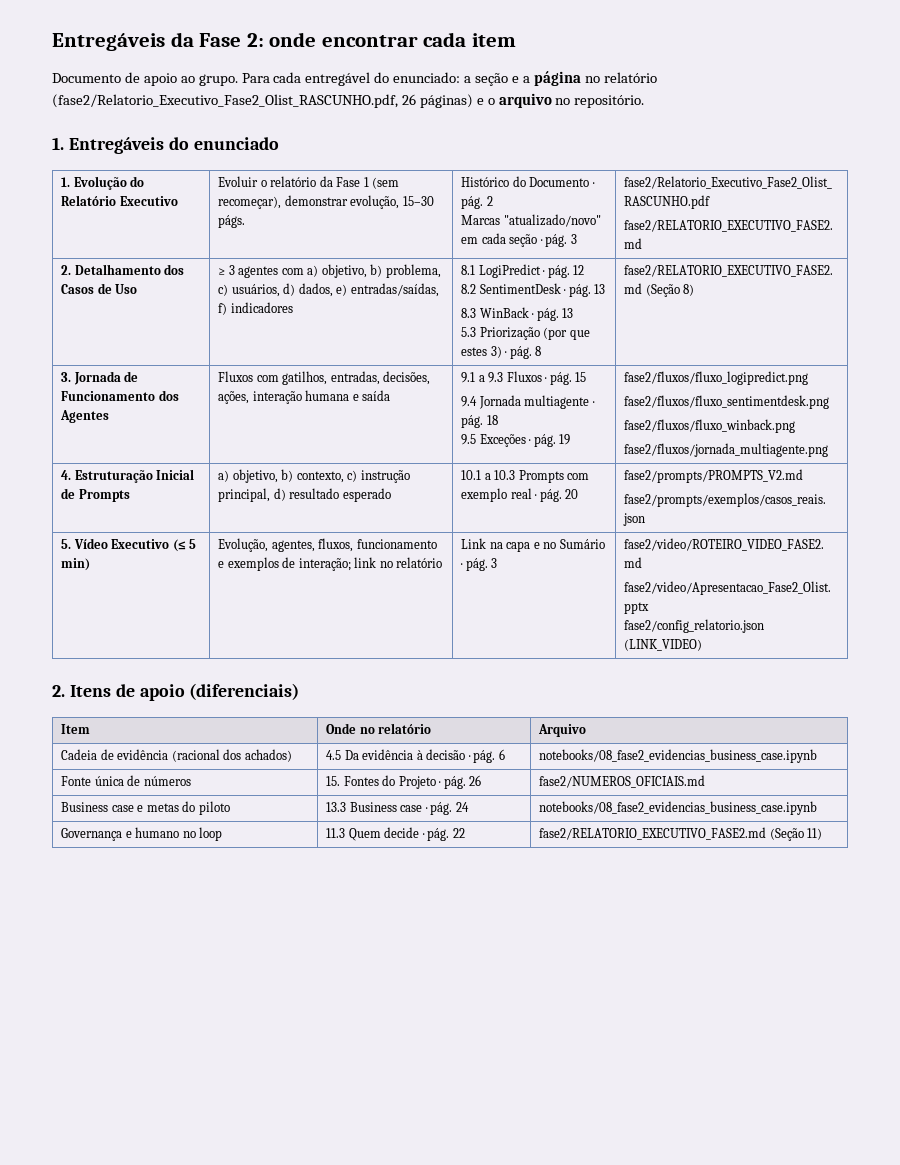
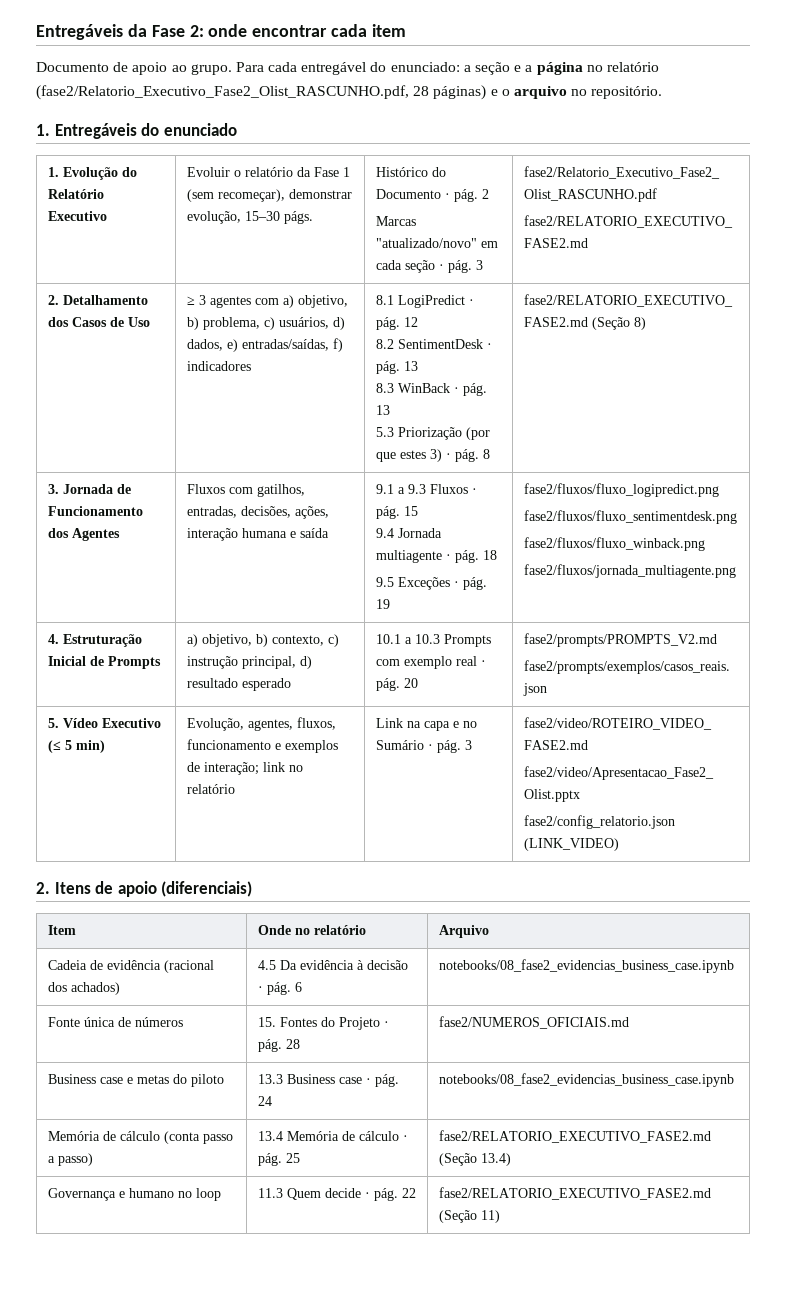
[401,94,416,105] 26 -> [413,86,430,96] 28
[469,775,482,786] 26 -> [285,1039,300,1049] 28
(818, 808) none -> [47,1131,233,1144] [47,1153,93,1166] [257,1131,408,1141] [257,1153,300,1166] [438,1130,711,1143] [438,1153,511,1166] // Memória de cálculo (conta passo a passo) | 13.4 Memória de cálculo · pág. 25 | fase2/RELATORIO_EXECUTIVO_FASE2.md (Seção 13.4)

